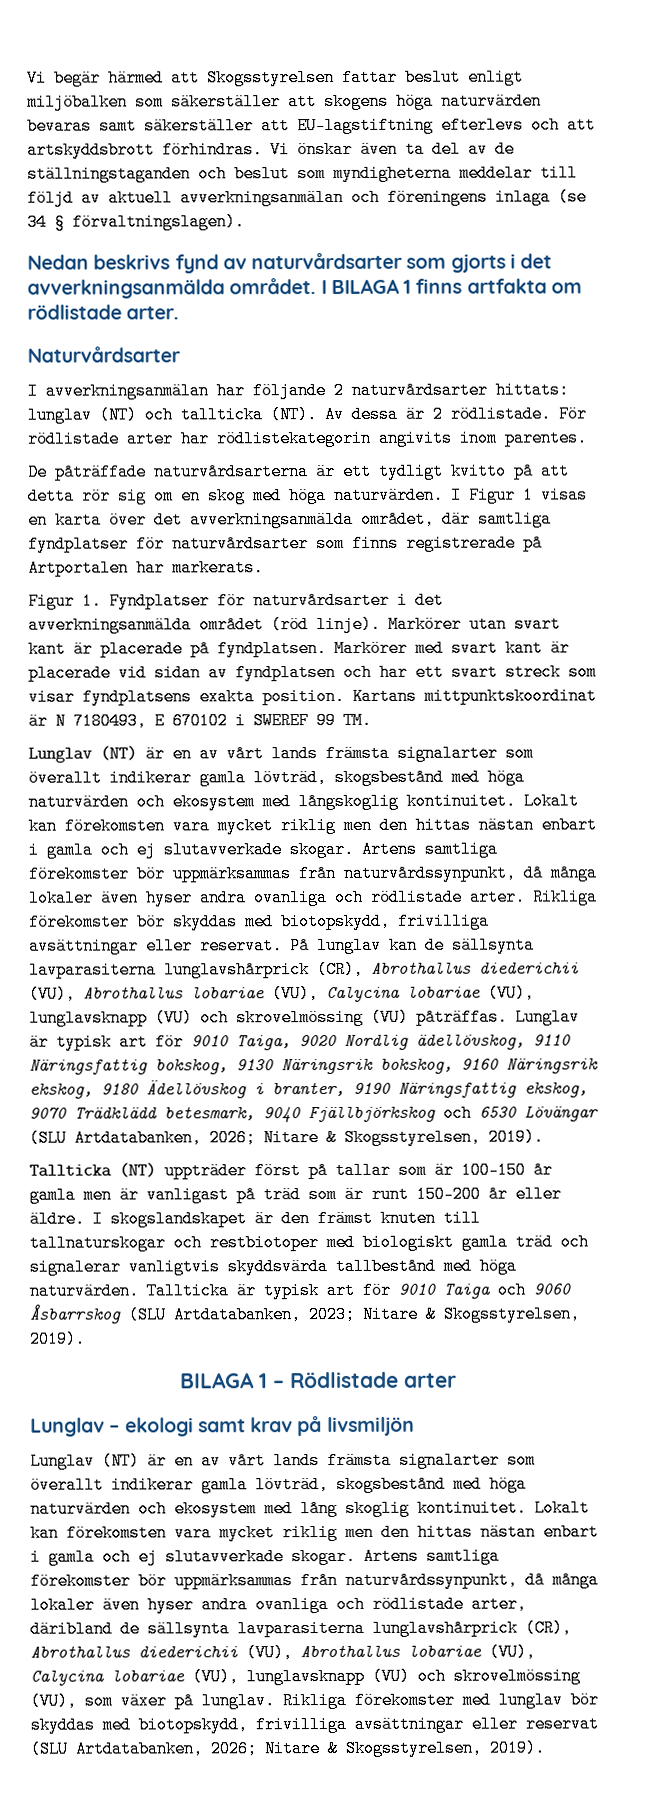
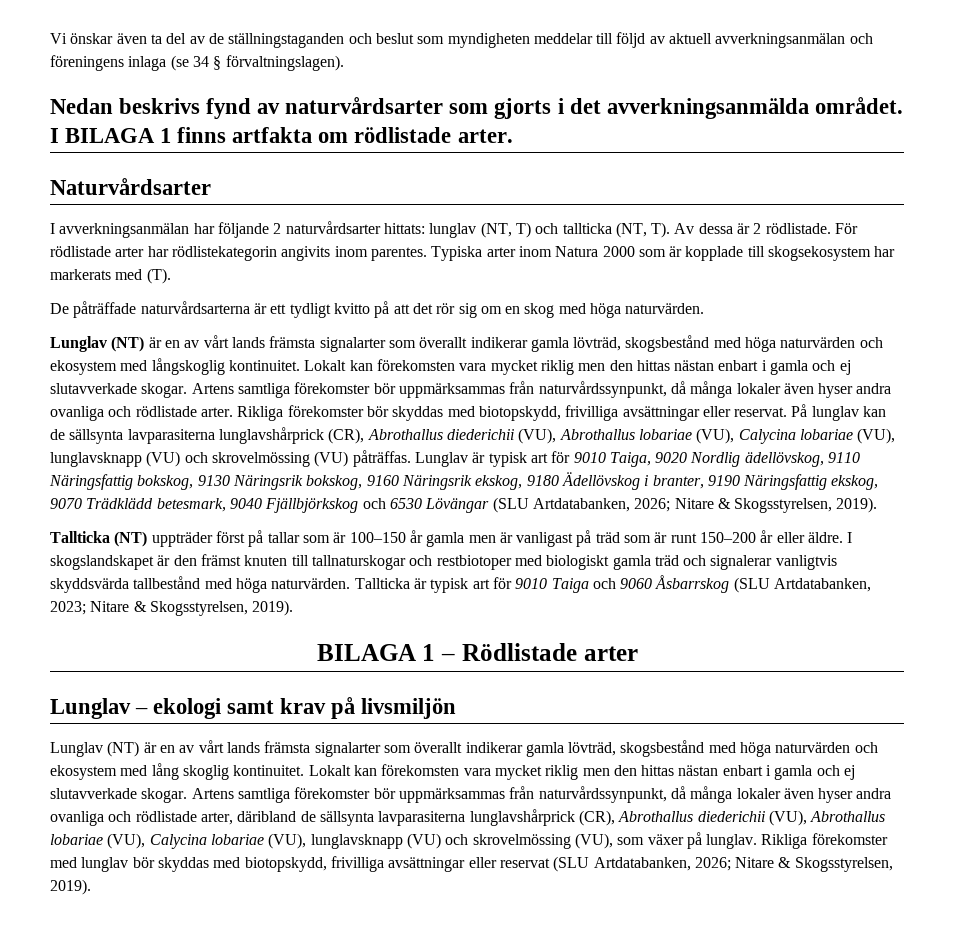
[27,68,524,87] [27,92,542,111] [27,116,596,135] [27,141,290,159] Vi begär härmed att Skogsstyrelsen fattar beslut enligt miljöbalken som säkerställer att skogens höga naturvärden bevaras samt säkerställer att EU-lagstiftning efterlevs och att artskyddsbrott förhindras. Vi -> [50,33,67,44] Vi
[333,164,452,182] myndigheterna -> [447,33,530,48] myndigheten
[99,406,317,424] (NT) och tallticka (NT). -> [480,222,671,238] (NT, T) och tallticka (NT, T).
(587, 438) none -> [431,246,896,261] [50,268,171,284] Typiska arter inom Natura 2000 som är kopplade till skogsekosystem har markerats med (T).
[28,487,75,505] detta -> [412,303,433,314] det
[451,486,588,504] [28,510,552,529] [28,534,543,553] [28,559,264,577] [28,591,444,610] [28,615,561,634] [28,639,570,658] [28,663,597,682] [28,687,597,706] [28,711,372,730] I Figur 1 visas en karta över det avverkningsanmälda området, där samtliga fyndplatser för naturvårdsarter som finns registrerade på Artportalen har markerats. // Figur 1. Fyndplatser för naturvårdsarter i det avverkningsanmälda området (röd linje). Markörer utan svart kant är placerade på fyndplatsen. Markörer med svart kant är placerade vid sidan av fyndplatsen och har ett svart streck som visar fyndplatsens exakta position. Kartans mittpunktskoordinat är N 7180493, E 670102 i SWEREF 99 TM. -> (705, 308) none

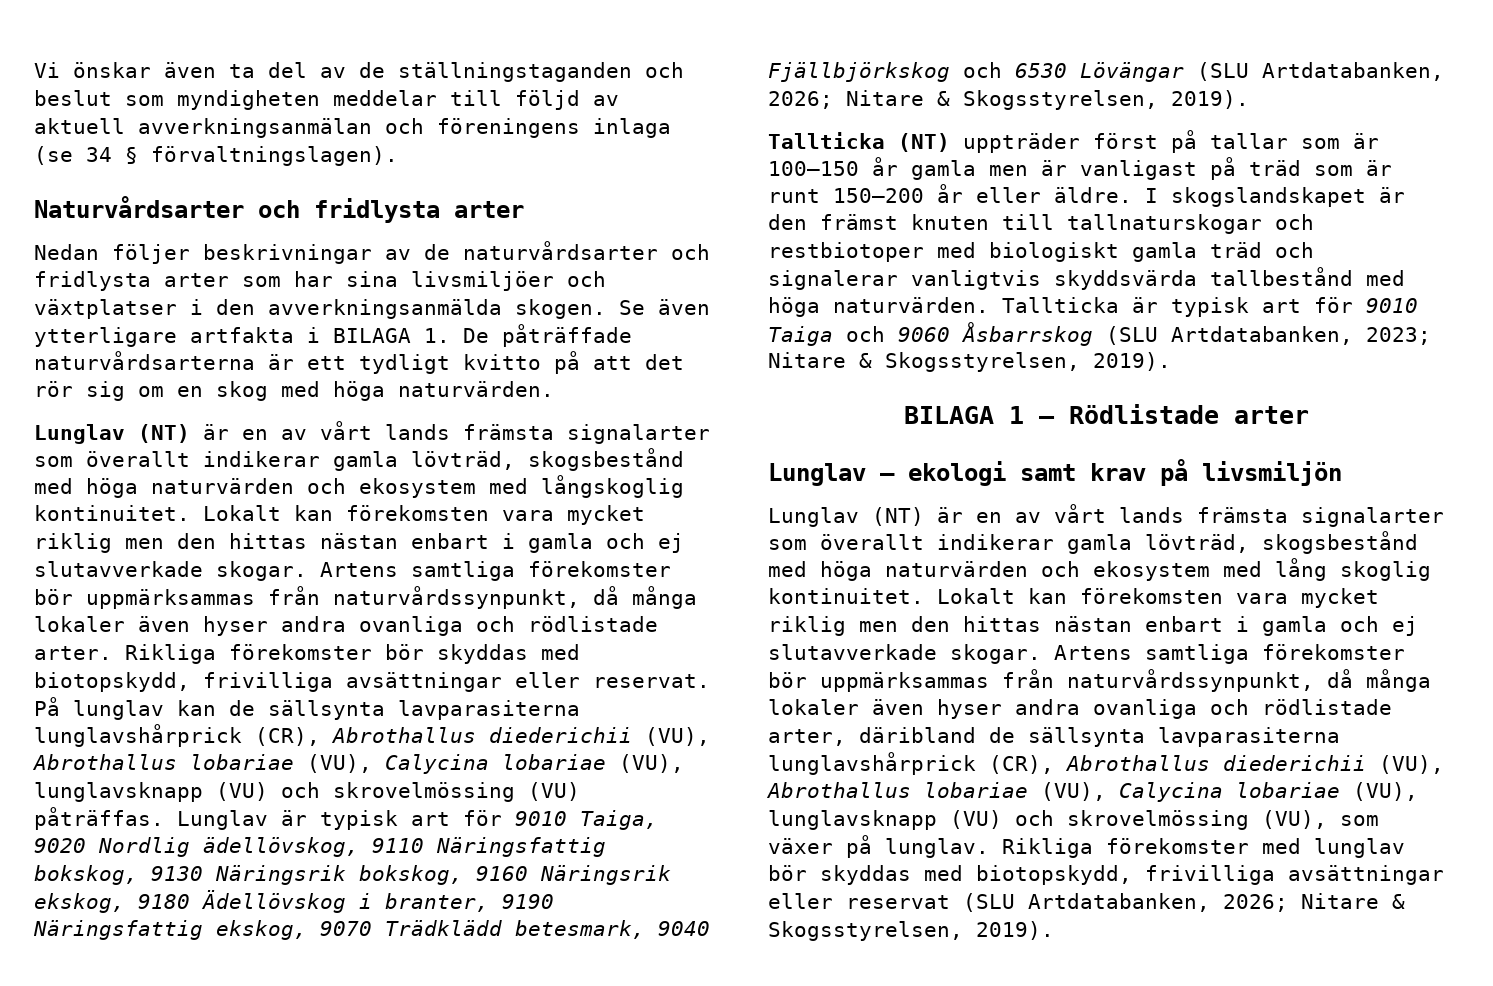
[50,97,903,119] [50,127,513,143] [50,178,211,195] [50,221,859,238] [50,246,896,261] [50,268,171,284] Nedan beskrivs fynd av naturvårdsarter som gjorts i det avverkningsanmälda området. I BILAGA 1 finns artfakta om rödlistade arter. // Naturvårdsarter // I avverkningsanmälan har följande 2 naturvårdsarter hittats: lunglav (NT, T) och tallticka (NT, T). Av dessa är 2 rödlistade. För rödlistade arter har rödlistekategorin angivits inom parentes. Typiska arter inom Natura 2000 som är kopplade till skogsekosystem har markerats med (T). // -> [34,196,524,223] [34,241,710,264] [34,271,606,291] [34,299,710,319] [34,327,450,347] Naturvårdsarter och fridlysta arter // Nedan följer beskrivningar av de naturvårdsarter och fridlysta arter som har sina livsmiljöer och växtplatser i den avverkningsanmälda skogen. Se även ytterligare artfakta i BILAGA 1.

